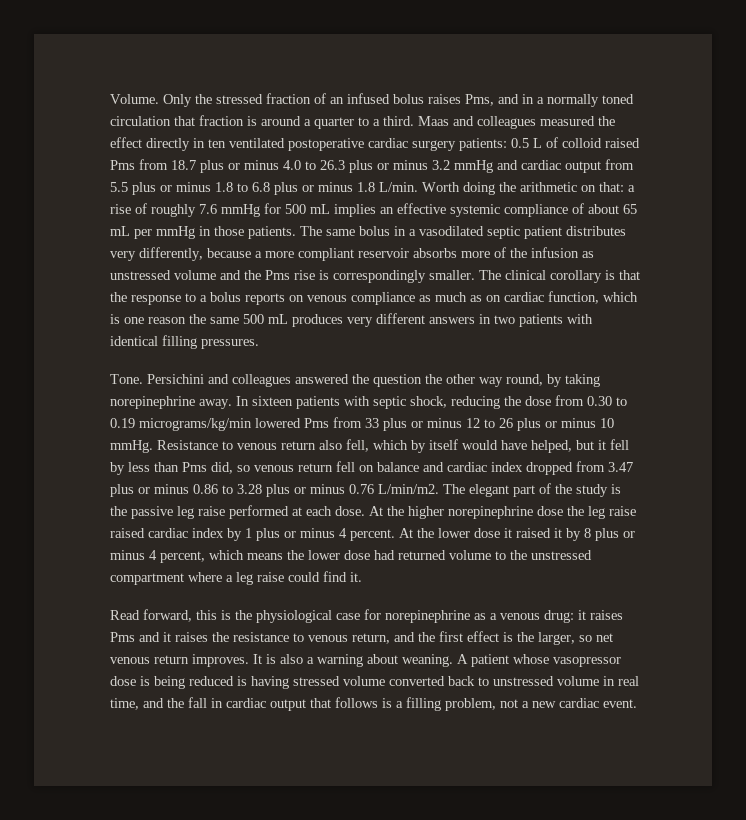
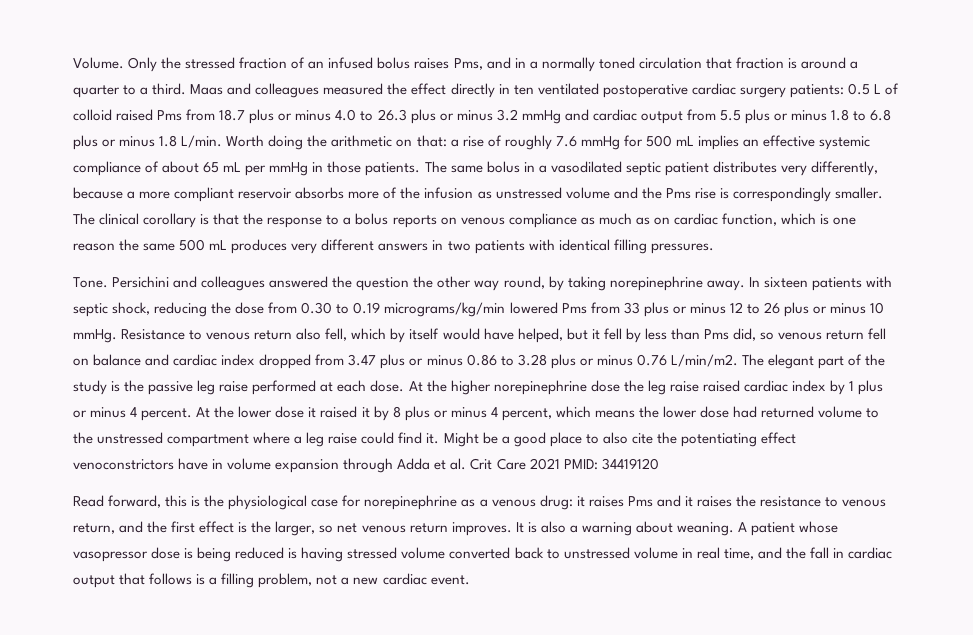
(362, 577) none -> [443,432,796,447] [73,458,659,473] Might be a good place to also cite the potentiating effect venoconstrictors have in volume expansion through Adda et al. Crit Care 2021 PMID: 34419120

